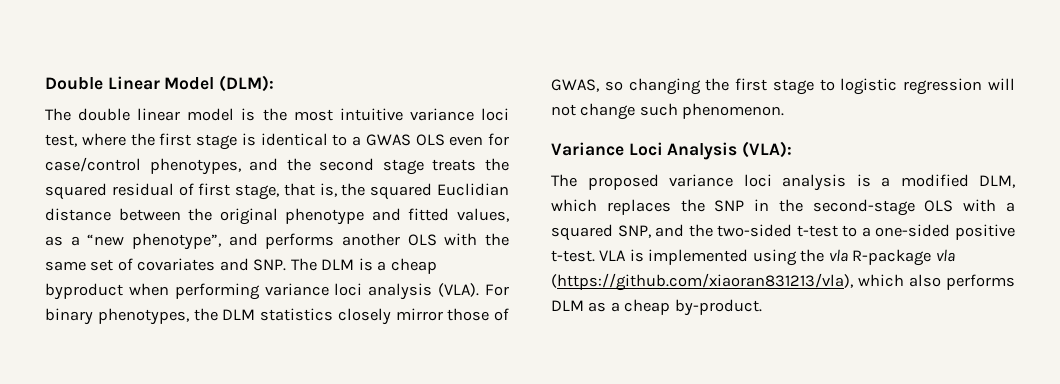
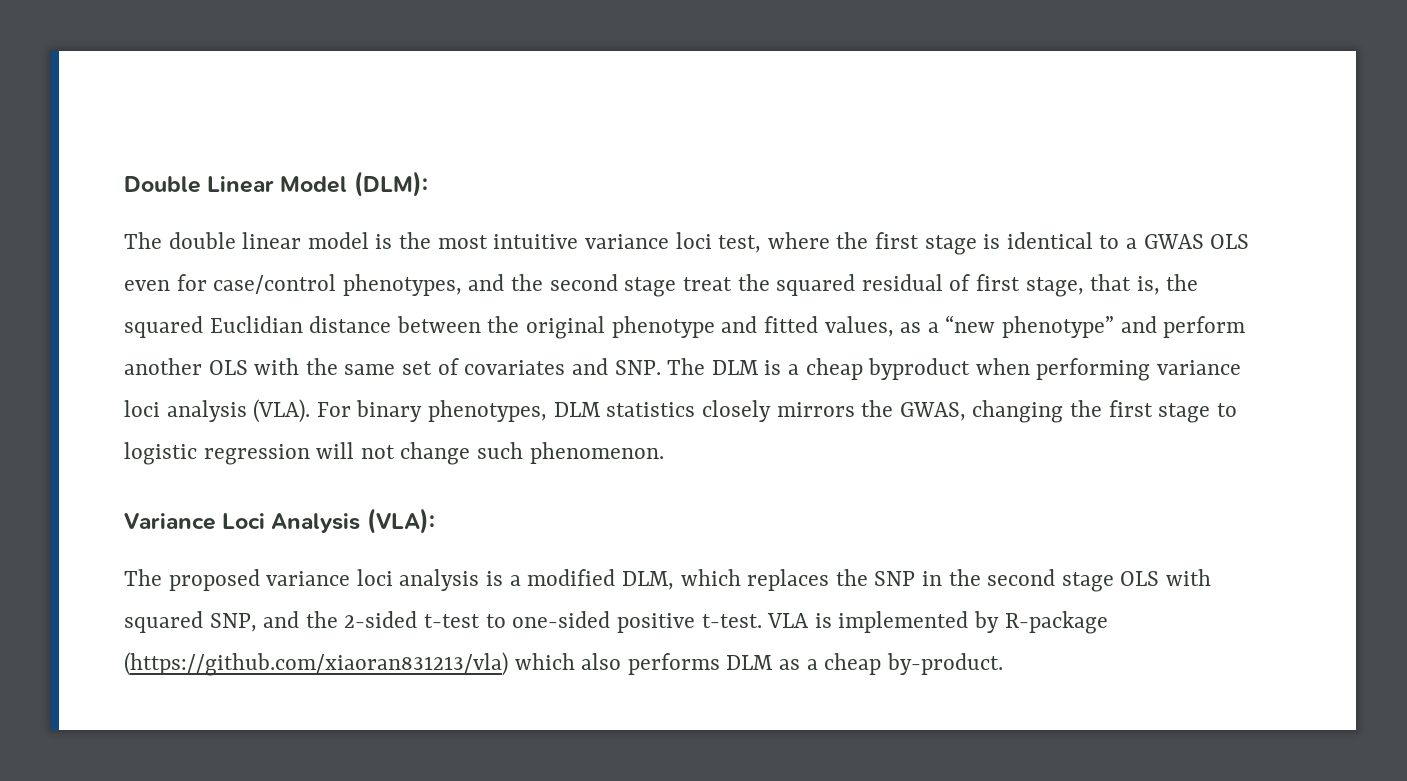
[432,159,477,171] treats -> [682,277,732,291] treat
[132,233,335,250] phenotype”, and performs -> [1001,316,1246,338] phenotype” and perform
[193,308,218,321] the -> (548, 411) none
[395,308,509,321] [551,79,623,92] mirror those of GWAS, so -> [776,400,966,421] mirrors the GWAS,
[812,199,1015,216] second-stage OLS with a -> [987,569,1212,592] second stage OLS with
[717,224,793,237] two-sided -> [344,611,418,628] 2-sided
[861,227,871,237] a -> (506, 621) none
[752,249,955,266] [551,273,853,291] using the vla R-package vla (https://github.com/xiaoran831213/vla), -> [973,611,1108,634] [124,652,508,676] by R-package (https://github.com/xiaoran831213/vla)

